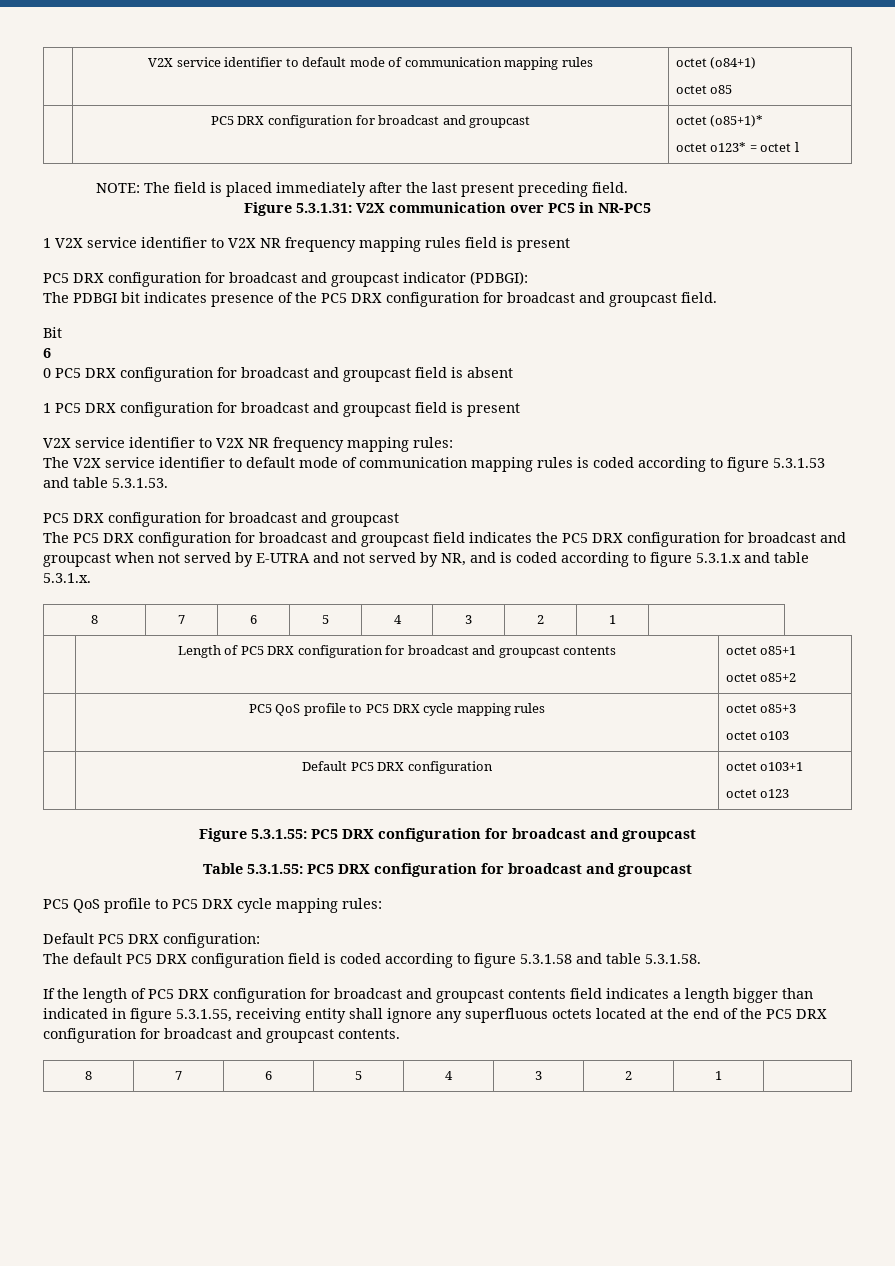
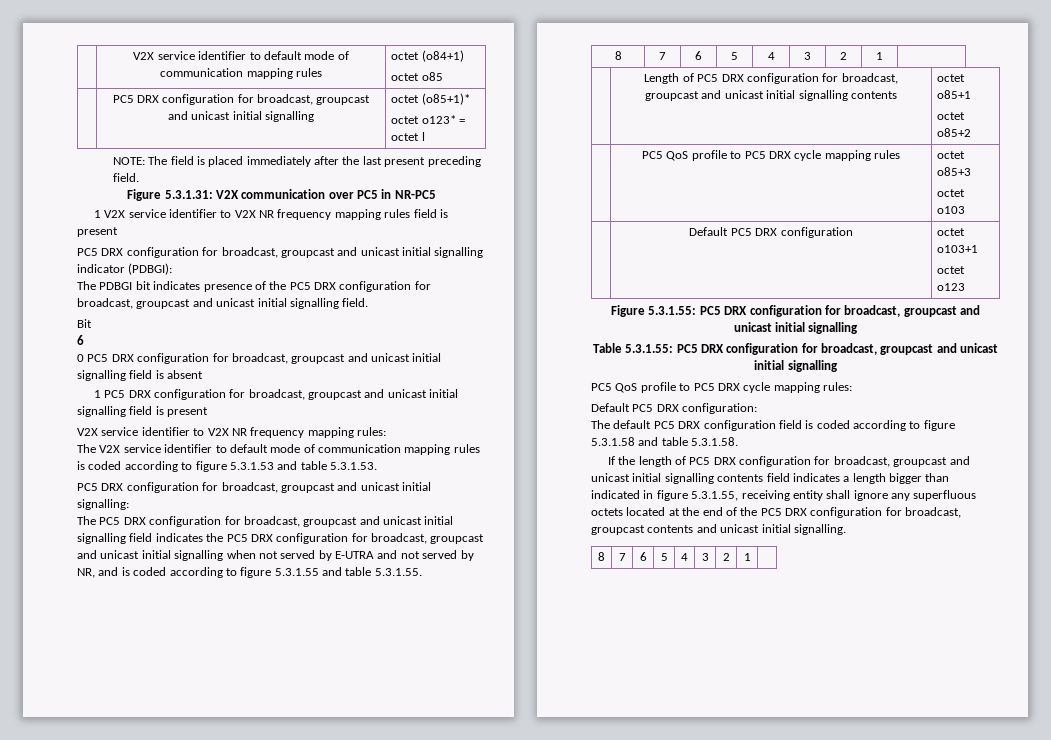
[378,115,531,128] broadcast and groupcast -> [257,94,371,105] [167,111,315,122] broadcast, groupcast and unicast initial signalling
[229,272,399,287] broadcast and groupcast -> [221,247,484,258] broadcast, groupcast and unicast initial signalling
[507,292,677,307] broadcast and groupcast -> [77,298,339,309] broadcast, groupcast and unicast initial signalling
[241,367,411,382] broadcast and groupcast -> [231,353,442,364] [77,370,126,381] broadcast, groupcast and unicast initial signalling
[241,402,411,417] broadcast and groupcast -> [248,389,459,400] [77,406,126,417] broadcast, groupcast and unicast initial signalling
[229,512,399,527] broadcast and groupcast -> [221,482,431,493] [77,499,129,510] broadcast, groupcast and unicast initial signalling:
[259,532,429,547] broadcast and groupcast -> [243,516,454,527] [77,533,126,544] broadcast, groupcast and unicast initial signalling
[748,532,846,543] [43,553,111,567] broadcast and groupcast -> [371,533,485,544] [77,550,224,561] broadcast, groupcast and unicast initial signalling
[696,552,809,563] [43,573,91,583] 5.3.1.x and table 5.3.1.x. -> [274,567,422,576] 5.3.1.55 and table 5.3.1.55.
[407,645,560,658] broadcast and groupcast -> [841,73,898,84] [645,90,848,101] broadcast, groupcast and unicast initial signalling
[512,828,696,842] broadcast and groupcast -> [844,305,980,317] [733,322,859,334] broadcast, groupcast and unicast initial signalling
[508,863,692,877] broadcast and groupcast -> [821,343,999,355] [754,360,838,372] broadcast, groupcast and unicast initial signalling
[334,988,504,1003] broadcast and groupcast -> [833,456,970,467] [591,473,714,484] broadcast, groupcast and unicast initial signalling
[164,1028,400,1043] broadcast and groupcast contents. -> [905,507,962,518] [591,524,846,535] broadcast, groupcast contents and unicast initial signalling.

